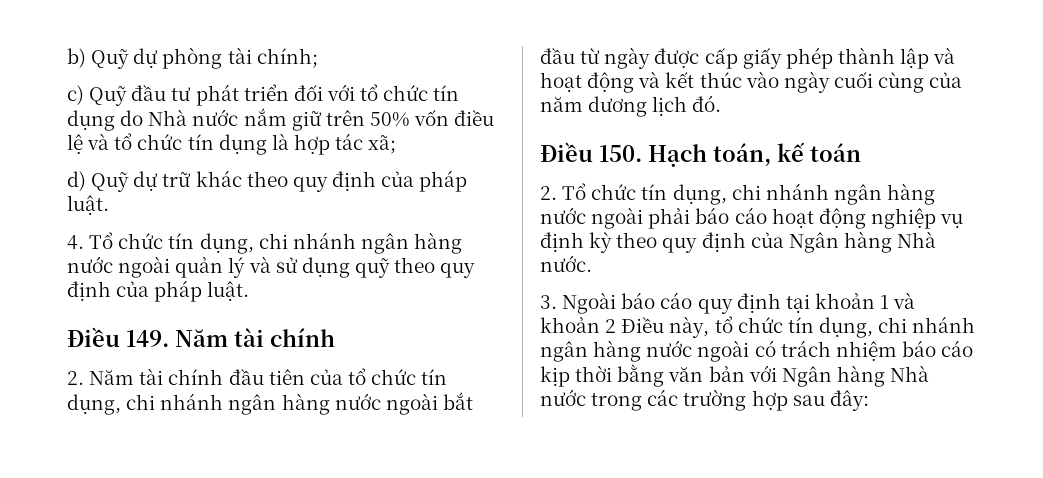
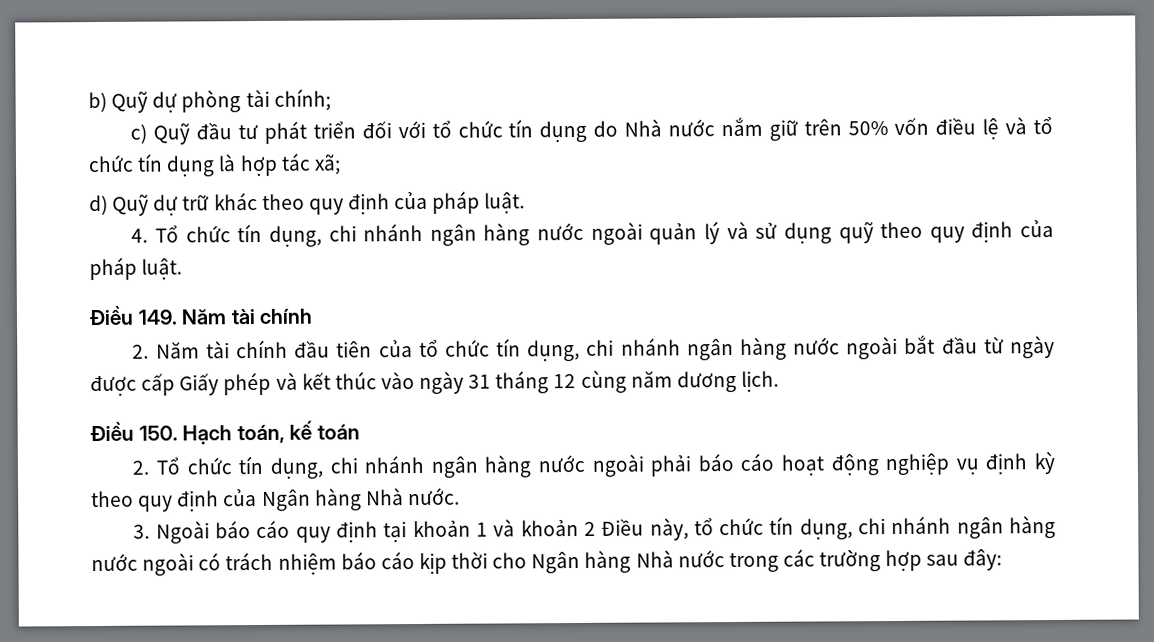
[742,47,956,69] [540,72,635,93] giấy phép thành lập và hoạt động -> [179,372,272,396] Giấy phép
[833,72,963,93] [540,95,722,117] cuối cùng của năm dương lịch đó. -> [468,369,779,394] 31 tháng 12 cùng năm dương lịch.
[617,364,777,387] bằng văn bản với -> [492,552,528,569] cho

